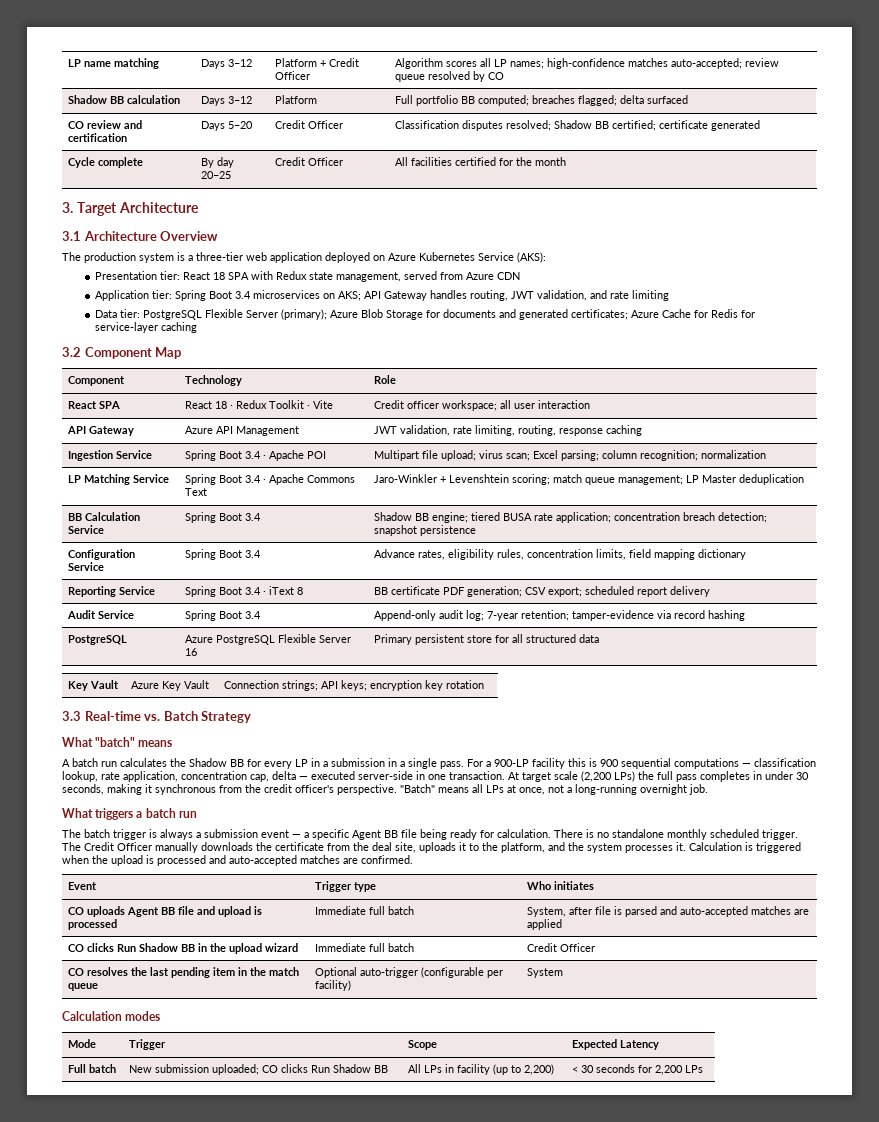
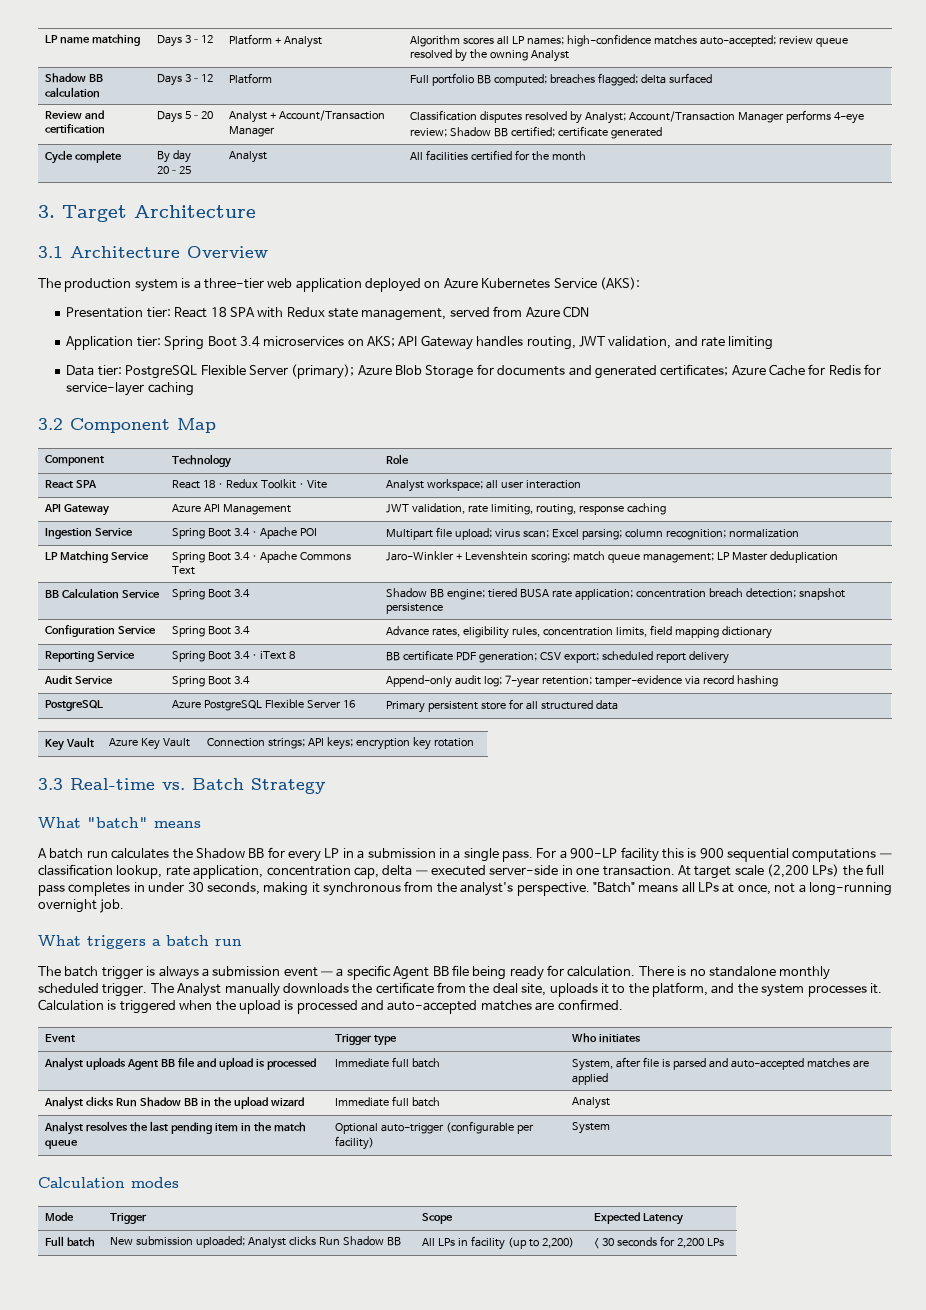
[329,58,360,67] [275,71,311,80] Credit Officer -> [283,36,322,48] Analyst
[488,72,505,80] CO -> [469,49,569,62] the owning Analyst
[68,120,122,129] CO review -> [44,111,82,119] Review
[275,120,344,129] [395,120,552,131] Credit Officer | Classification disputes resolved; -> [228,110,385,123] [228,126,275,137] [409,110,864,124] [409,128,447,137] Analyst + Account/Transaction Manager | Classification disputes resolved by Analyst; Account/Transaction Manager performs 4-eye review;
[275,157,344,166] Credit Officer -> [228,151,267,163] Analyst
[374,400,440,409] Credit officer -> [385,480,424,492] Analyst
[264,784,334,793] credit officer's -> [460,882,514,896] analyst's
[84,842,152,851] Credit Officer -> [177,983,222,997] Analyst
[68,907,85,915] CO -> [43,1057,83,1071] Analyst
[68,944,85,952] CO -> [43,1096,83,1110] Analyst
[527,943,596,952] [68,968,85,976] Credit Officer // CO -> [571,1097,610,1109] [43,1121,83,1135] Analyst // Analyst
[262,1065,279,1073] CO -> [247,1237,286,1249] Analyst

